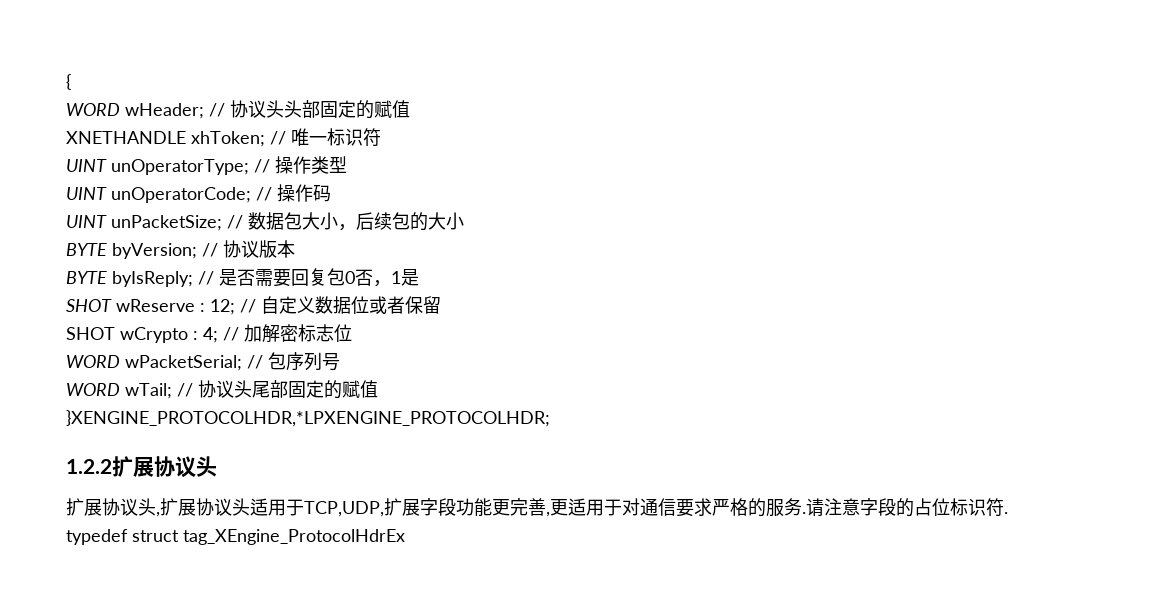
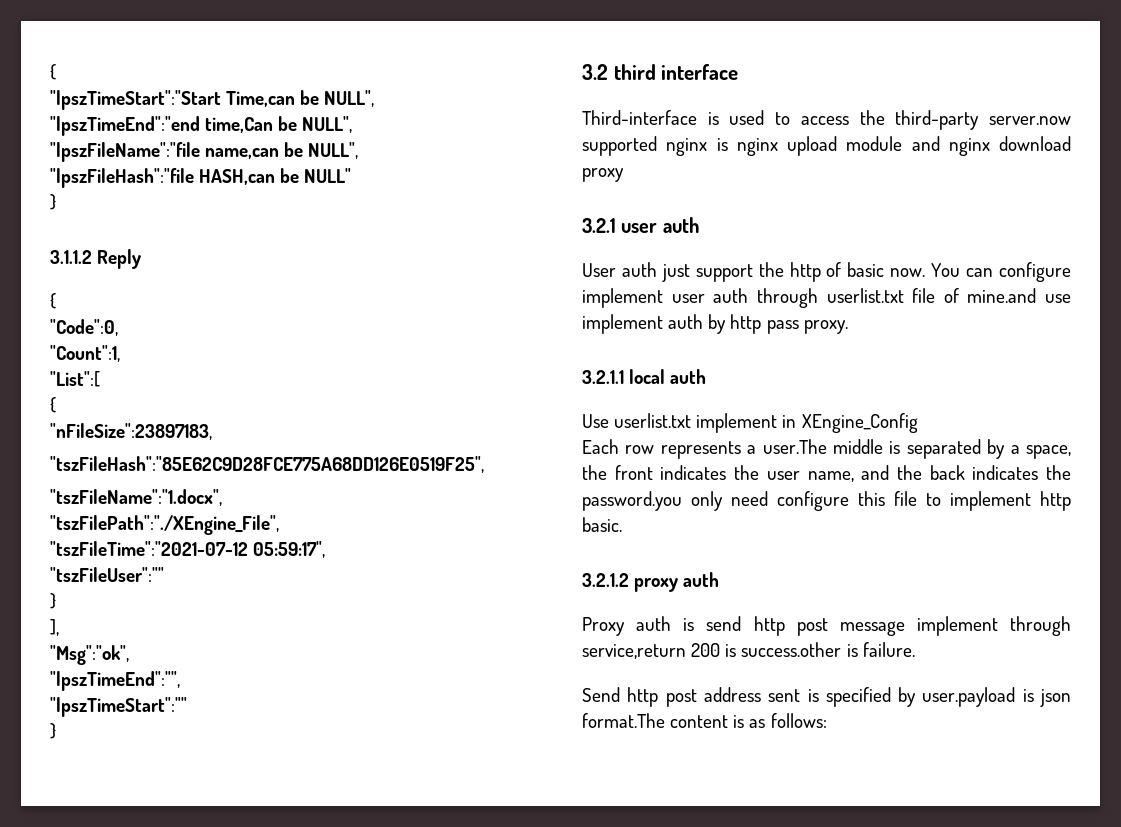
[66,74,71,90] [66,100,410,119] [66,128,381,147] [66,156,347,175] [66,184,331,203] [66,212,464,231] [66,240,295,259] [66,268,419,287] [66,296,441,315] [66,324,352,343] [66,352,340,371] [66,380,378,399] [66,410,550,427] [66,456,217,478] [66,498,1008,517] [66,529,405,545] { // WORD wHeader; // 协议头头部固定的赋值 // XNETHANDLE xhToken; // 唯一标识符 // UINT unOperatorType; // 操作类型 // UINT unOperatorCode; // 操作码 // UINT unPacketSize; // 数据包大小，后续包的大小 // BYTE byVersion; // 协议版本 // BYTE byIsReply; // 是否需要回复包0否，1是 // SHOT wReserve : 12; // 自定义数据位或者保留 // SHOT wCrypto : 4; // 加解密标志位 // WORD wPacketSerial; // 包序列号 // WORD wTail; // 协议头尾部固定的赋值 // }XENGINE_PROTOCOLHDR,*LPXENGINE_PROTOCOLHDR; // 1.2.2扩展协议头 // 扩展协议头,扩展协议头适用于TCP,UDP,扩展字段功能更完善,更适用于对通信要求严格的服务.请注意字段的占位标识符. // typedef struct tag_XEngine_ProtocolHdrEx -> [50,64,56,80] [50,90,375,110] [50,116,353,136] [50,142,359,162] [50,168,352,188] [50,194,56,210] [50,249,142,269] [50,293,56,309] [50,319,118,336] [50,345,120,362] [50,371,100,387] [50,397,56,413] [50,423,212,440] [50,456,484,473] [50,489,222,506] [50,515,279,535] [50,541,326,558] [50,567,164,582] [50,593,56,609] [50,619,59,636] [50,645,129,665] [50,671,180,691] [50,697,187,717] [50,723,56,739] [582,64,739,80] [582,110,1072,130] [582,136,1071,156] [582,168,624,182] [582,217,699,233] [582,262,1071,282] [582,288,1071,308] [582,314,848,334] [582,369,707,384] [582,413,918,433] [582,439,1071,459] [582,465,1071,482] [582,491,1071,511] [582,517,622,532] [582,572,720,592] [582,616,1071,636] [582,642,915,659] [582,687,1071,707] [582,713,827,728] { // "lpszTimeStart":"Start Time,can be NULL", // "lpszTimeEnd":"end time,Can be NULL", // "lpszFileName":"file name,can be NULL", // "lpszFileHash":"file HASH,can be NULL" // } // 3.1.1.2 Reply // { // "Code":0, // "Count":1, // "List":[ // { // "nFileSize":23897183, // "tszFileHash":"85E62C9D28FCE775A68DD126E0519F25", // "tszFileName":"1.docx", // "tszFilePath":"./XEngine_File", // "tszFileTime":"2021-07-12 05:59:17", // "tszFileUser":"" // } // ], // "Msg":"ok", // "lpszTimeEnd":"", // "lpszTimeStart":"" // } // 3.2 third interface // Third-interface is used to access the third-party server.now supported nginx is nginx upload module and nginx download proxy // 3.2.1 user auth // User auth just support the http of basic now. You can configure implement user auth through userlist.txt file of mine.and use implement auth by http pass proxy. // 3.2.1.1 local auth // Use userlist.txt implement in XEngine_Config // Each row represents a user.The middle is separated by a space, the front indicates the user name, and the back indicates the password.you only need configure this file to implement http basic. // 3.2.1.2 proxy auth // Proxy auth is send http post message implement through service,return 200 is success.other is failure. // Send http post address sent is specified by user.payload is json format.The content is as follows:

